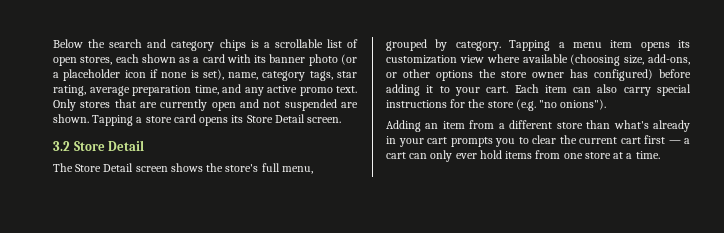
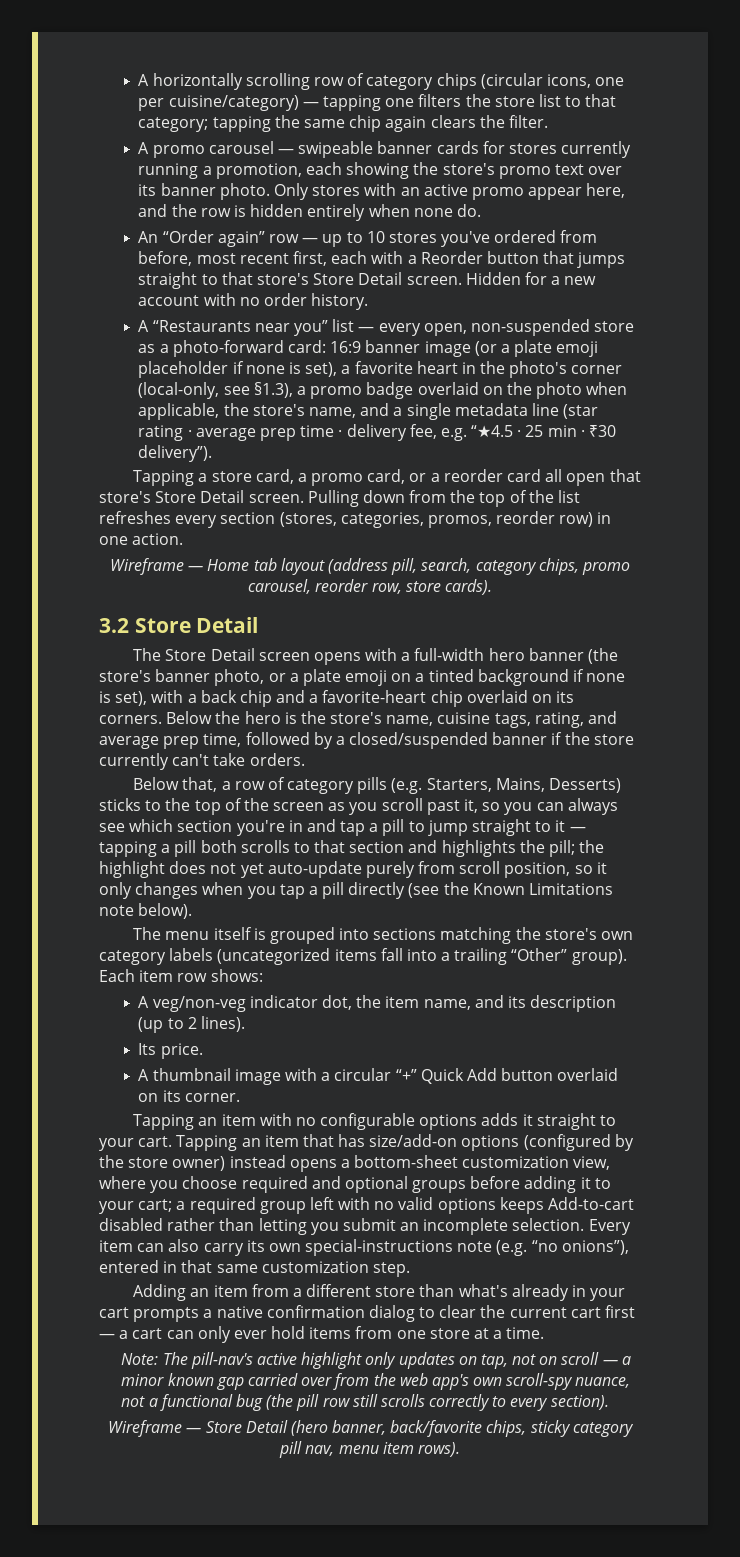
[53,39,358,51] [53,54,357,66] [53,69,358,81] [53,84,357,96] [53,99,358,111] [53,114,342,126] Below the search and category chips is a scrollable list of open stores, each shown as a card with its banner photo (or a placeholder icon if none is set), name, category tags, star rating, average preparation time, and any active promo text. Only stores that are currently open and not suspended are shown. Tapping a store card opens its Store Detail screen. -> [138,73,625,90] [138,94,617,111] [138,115,548,132] [138,141,632,158] [138,162,623,179] [138,183,626,200] [138,204,481,221] [138,230,598,247] [138,251,626,268] [138,272,597,289] [138,293,369,310] [138,319,635,336] [138,340,599,357] [138,361,623,378] [138,382,628,399] [138,403,599,420] [138,424,617,441] [138,445,213,462] [133,469,641,486] [99,490,581,507] [99,511,612,528] [99,533,184,545] [110,558,630,575] [248,579,492,595] A horizontally scrolling row of category chips (circular icons, one per cuisine/category) — tapping one filters the store list to that category; tapping the same chip again clears the filter. // A promo carousel — swipeable banner cards for stores currently running a promotion, each showing the store's promo text over its banner photo. Only stores with an active promo appear here, and the row is hidden entirely when none do. // An “Order again” row — up to 10 stores you've ordered from before, most recent first, each with a Reorder button that jumps straight to that store's Store Detail screen. Hidden for a new account with no order history. // A “Restaurants near you” list — every open, non-suspended store as a photo-forward card: 16:9 banner image (or a plate emoji placeholder if none is set), a favorite heart in the photo's corner (local-only, see §1.3), a promo badge overlaid on the photo when applicable, the store's name, and a single metadata line (star rating · average prep time · delivery fee, e.g. “★4.5 · 25 min · ₹30 delivery”). // Tapping a store card, a promo card, or a reorder card all open that store's Store Detail screen. Pulling down from the top of the list refreshes every section (stores, categories, promos, reorder row) in one action. // Wireframe — Home tab layout (address pill, search, category chips, promo carousel, reorder row, store cards).
[170,163,313,174] [386,39,690,51] [386,54,690,66] [386,69,653,81] shows the store's full menu, grouped by category. Tapping a menu item opens its customization view where available (choosing size, add-ons, or other options the store owner has configured) -> [313,648,619,665] [99,669,626,686] [99,690,575,707] [99,711,618,728] [99,732,634,749] [99,753,305,770] [133,777,622,794] [99,798,618,815] [99,819,586,836] [99,840,605,857] [99,861,607,878] [99,882,614,899] [99,903,193,919] [133,927,634,944] [99,948,627,965] [99,969,263,982] [138,995,617,1012] [138,1016,245,1033] [138,1043,203,1059] [138,1068,619,1085] [138,1090,240,1102] [133,1113,616,1130] [99,1134,634,1151] [99,1155,611,1172] [99,1176,467,1193] opens with a full-width hero banner (the store's banner photo, or a plate emoji on a tinted background if none is set), with a back chip and a favorite-heart chip overlaid on its corners. Below the hero is the store's name, cuisine tags, rating, and average prep time, followed by a closed/suspended banner if the store currently can't take orders. // Below that, a row of category pills (e.g. Starters, Mains, Desserts) sticks to the top of the screen as you scroll past it, so you can always see which section you're in and tap a pill to jump straight to it — tapping a pill both scrolls to that section and highlights the pill; the highlight does not yet auto-update purely from scroll position, so it only changes when you tap a pill directly (see the Known Limitations note below). // The menu itself is grouped into sections matching the store's own category labels (uncategorized items fall into a trailing “Other” group). Each item row shows: // A veg/non-veg indicator dot, the item name, and its description (up to 2 lines). // Its price. // A thumbnail image with a circular “+” Quick Add button overlaid on its corner. // Tapping an item with no configurable options adds it straight to your cart. Tapping an item that has size/add-on options (configured by the store owner) instead opens a bottom-sheet customization view, where you choose required and optional groups
[486,84,691,96] [386,99,607,111] cart. Each item can also carry special instructions for the store (e.g. "no onions"). -> [138,1197,635,1214] [99,1218,631,1235] [99,1239,629,1256] [99,1260,410,1277] cart; a required group left with no valid options keeps Add-to-cart disabled rather than letting you submit an incomplete selection. Every item can also carry its own special-instructions note (e.g. “no onions”), entered in that same customization step.
[495,138,515,147] you -> [203,1305,415,1322] a native confirmation dialog
(660, 155) none -> [121,1352,631,1369] [121,1373,631,1390] [121,1394,609,1411] [108,1420,634,1437] [279,1441,460,1458] // Note: The pill-nav's active highlight only updates on tap, not on scroll — a minor known gap carried over from the web app's own scroll-spy nuance, not a functional bug (the pill row still scrolls correctly to every section). // Wireframe — Store Detail (hero banner, back/favorite chips, sticky category pill nav, menu item rows).

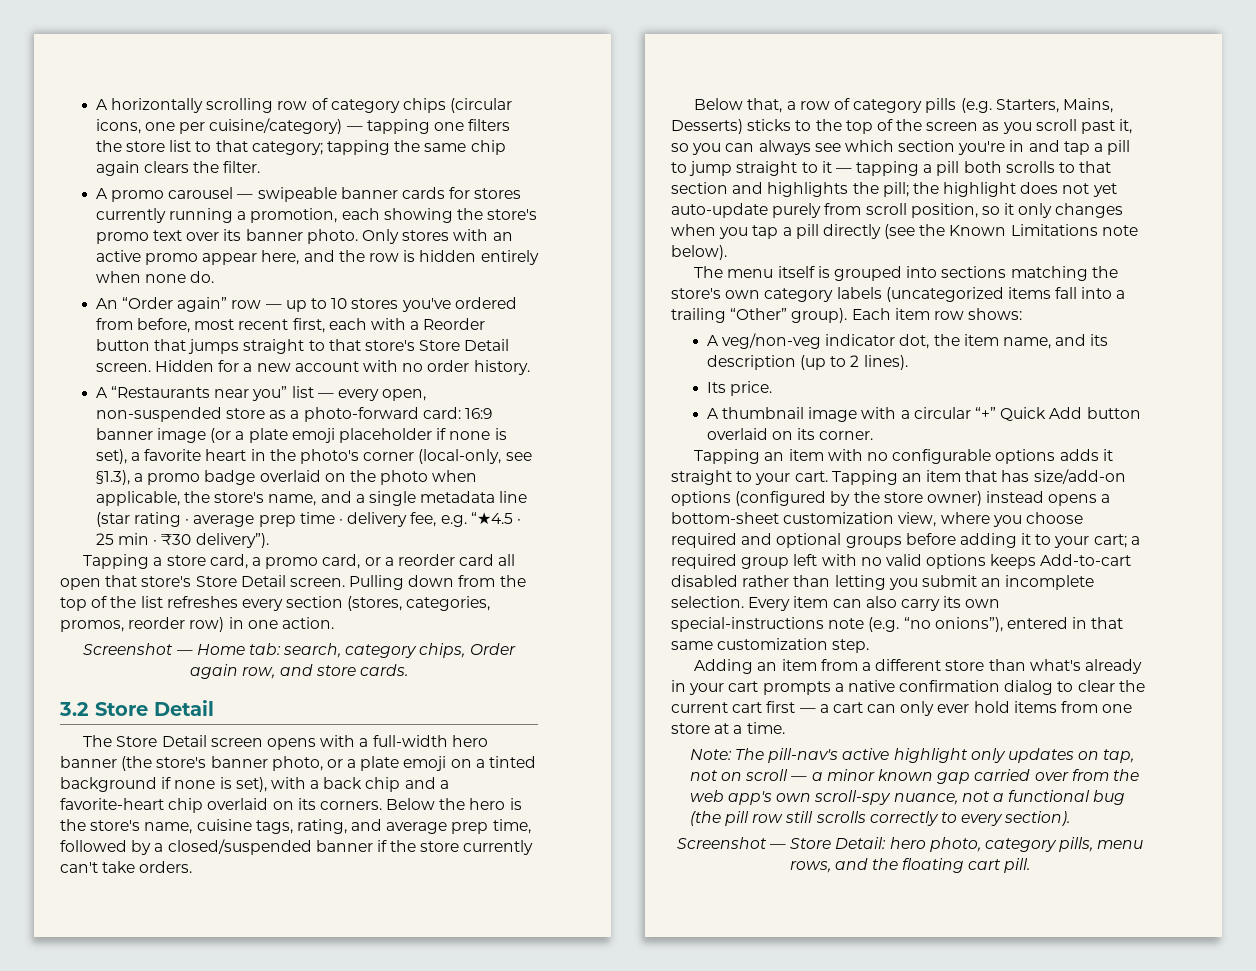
[110,558,185,575] Wireframe -> [83,643,174,655] Screenshot
[253,558,630,575] [248,579,492,595] tab layout (address pill, search, category chips, promo carousel, reorder row, store cards). -> [248,643,516,658] [190,664,408,679] tab: search, category chips, Order again row, and store cards.
[108,1420,183,1437] Wireframe -> [676,837,767,849] Screenshot
[245,1420,634,1437] [279,1441,460,1458] Detail (hero banner, back/favorite chips, sticky category pill nav, menu item rows). -> [835,837,1144,852] [789,858,1031,873] Detail: hero photo, category pills, menu rows, and the floating cart pill.

